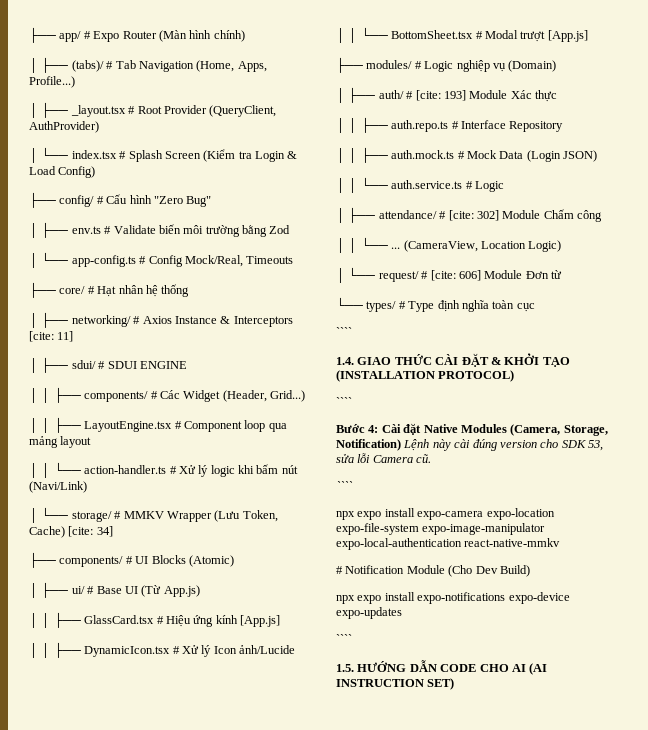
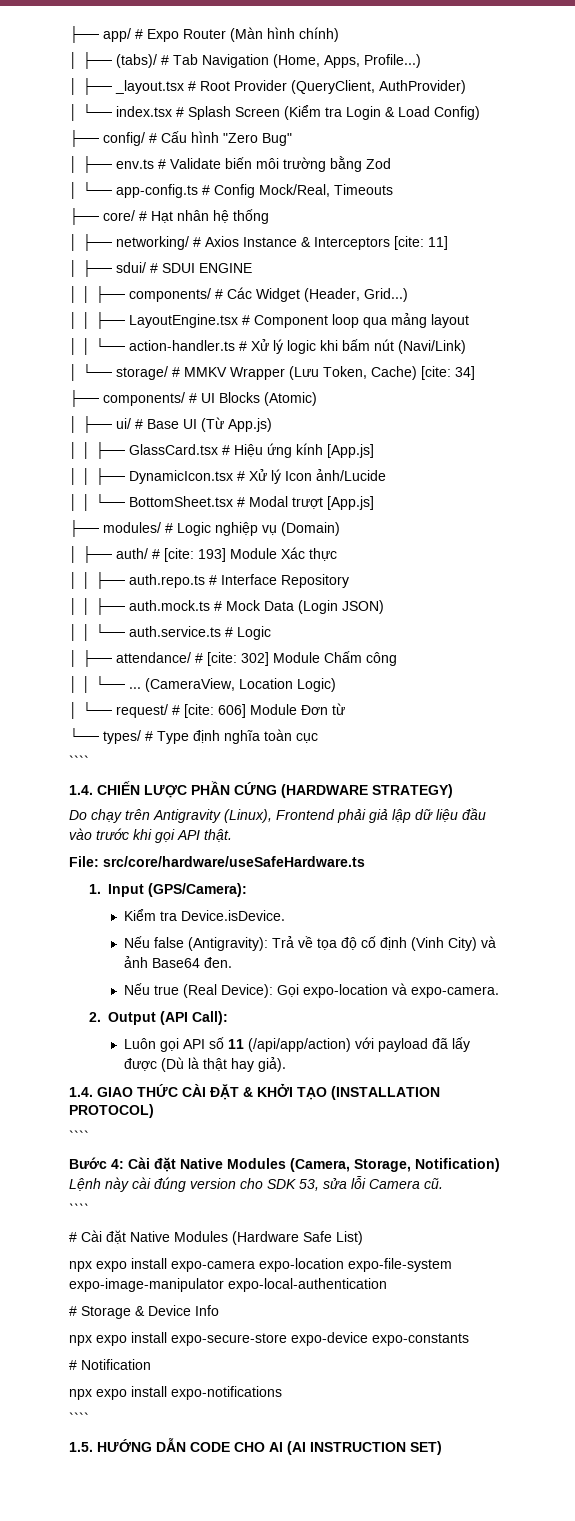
(352, 331) none -> [69,781,453,798] [69,808,486,823] [69,828,232,843] [69,856,365,867] [88,883,248,897] [123,909,285,921] [123,936,496,951] [123,956,232,968] [123,983,499,998] [88,1011,229,1025] [123,1037,470,1052] [123,1057,286,1072] // 1.4. CHIẾN LƯỢC PHẦN CỨNG (HARDWARE STRATEGY) // Do chạy trên Antigravity (Linux), Frontend phải giả lập dữ liệu đầu vào trước khi gọi API thật. // File: src/core/hardware/useSafeHardware.ts // 1. Input (GPS/Camera): // Kiểm tra Device.isDevice. // Nếu false (Antigravity): Trả về tọa độ cố định (Vinh City) và ảnh Base64 đen. // Nếu true (Real Device): Gọi expo-location và expo-camera. // 2. Output (API Call): // Luôn gọi API số 11 (/api/app/action) với payload đã lấy được (Dù là thật hay giả).
(353, 485) none -> [69,1230,363,1245] // # Cài đặt Native Modules (Hardware Safe List)
[464,538,561,547] [336,565,530,577] react-native-mmkv // # Notification Module (Cho Dev Build) -> [69,1305,219,1319] [69,1332,469,1346] [69,1359,151,1370] // # Storage & Device Info // npx expo install expo-secure-store expo-device expo-constants // # Notification
[508,592,570,604] [336,607,402,619] expo-device expo-updates -> (282, 1393) none

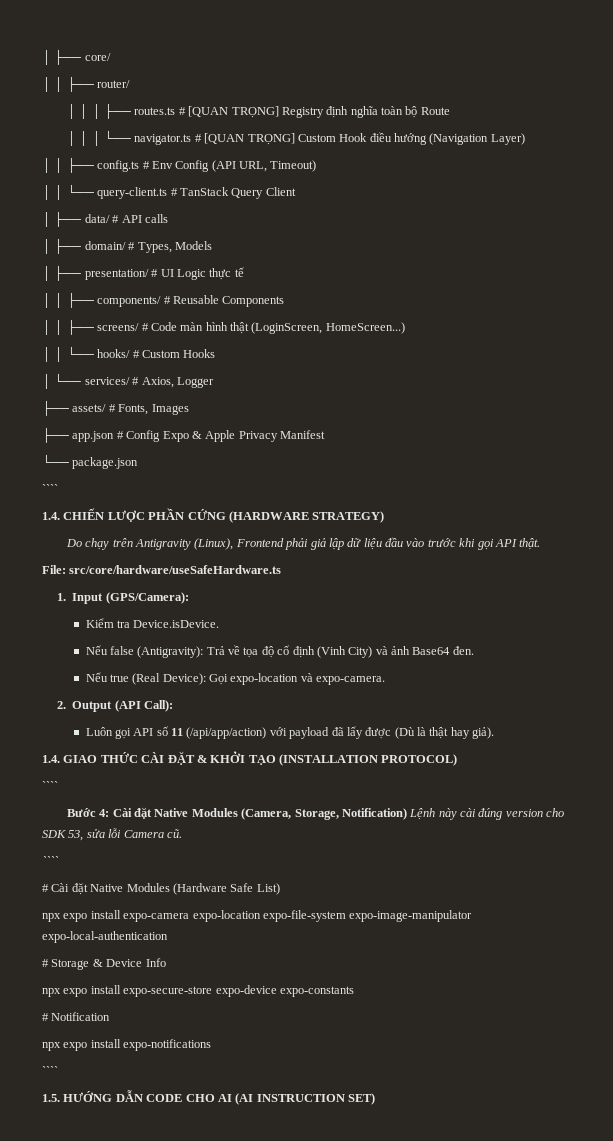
[69,26,339,43] [69,52,421,69] [69,78,466,95] [69,104,480,121] [69,130,292,147] [69,156,391,173] [69,182,393,199] [69,208,269,225] [69,234,448,251] [69,260,252,277] ├── app/ # Expo Router (Màn hình chính) // │ ├── (tabs)/ # Tab Navigation (Home, Apps, Profile...) // │ ├── _layout.tsx # Root Provider (QueryClient, AuthProvider) // │ └── index.tsx # Splash Screen (Kiểm tra Login & Load Config) // ├── config/ # Cấu hình "Zero Bug" // │ ├── env.ts # Validate biến môi trường bằng Zod // │ └── app-config.ts # Config Mock/Real, Timeouts // ├── core/ # Hạt nhân hệ thống // │ ├── networking/ # Axios Instance & Interceptors [cite: 11] // │ ├── sdui/ # SDUI ENGINE -> [42,49,111,65] [42,76,131,92] [66,103,450,119] [66,130,525,146] [42,157,317,173] [42,184,296,200] [42,211,168,227] [42,238,212,254] [42,265,244,281] │ ├── core/ // │ │ ├── router/ // │ │ │ ├── routes.ts # [QUAN TRỌNG] Registry định nghĩa toàn bộ Route // │ │ │ └── navigator.ts # [QUAN TRỌNG] Custom Hook điều hướng (Navigation Layer) // │ │ ├── config.ts # Env Config (API URL, Timeout) // │ │ └── query-client.ts # TanStack Query Client // │ ├── data/ # API calls // │ ├── domain/ # Types, Models // │ ├── presentation/ # UI Logic thực tế
[227,287,408,302] [69,312,469,329] [69,338,466,355] [69,364,475,381] [69,390,317,407] [69,416,272,433] [69,442,374,459] [69,468,386,485] [69,494,374,511] [69,520,340,537] [69,546,337,563] [69,572,349,589] [69,598,384,615] [69,624,271,641] [69,650,397,667] [69,676,336,693] [69,702,345,719] [69,728,318,744] Các Widget (Header, Grid...) // │ │ ├── LayoutEngine.tsx # Component loop qua mảng layout // │ │ └── action-handler.ts # Xử lý logic khi bấm nút (Navi/Link) // │ └── storage/ # MMKV Wrapper (Lưu Token, Cache) [cite: 34] // ├── components/ # UI Blocks (Atomic) // │ ├── ui/ # Base UI (Từ App.js) // │ │ ├── GlassCard.tsx # Hiệu ứng kính [App.js] // │ │ ├── DynamicIcon.tsx # Xử lý Icon ảnh/Lucide // │ │ └── BottomSheet.tsx # Modal trượt [App.js] // ├── modules/ # Logic nghiệp vụ (Domain) // │ ├── auth/ # [cite: 193] Module Xác thực // │ │ ├── auth.repo.ts # Interface Repository // │ │ ├── auth.mock.ts # Mock Data (Login JSON) // │ │ └── auth.service.ts # Logic // │ ├── attendance/ # [cite: 302] Module Chấm công // │ │ └── ... (CameraView, Location Logic) // │ └── request/ # [cite: 606] Module Đơn từ // └── types/ # Type định nghĩa toàn cục -> [172,295,285,307] [42,319,405,335] [42,346,216,362] [42,373,214,389] [42,400,189,416] [42,427,325,443] [42,454,139,469] Reusable Components // │ │ ├── screens/ # Code màn hình thật (LoginScreen, HomeScreen...) // │ │ └── hooks/ # Custom Hooks // │ └── services/ # Axios, Logger // ├── assets/ # Fonts, Images // ├── app.json # Config Expo & Apple Privacy Manifest // └── package.json

